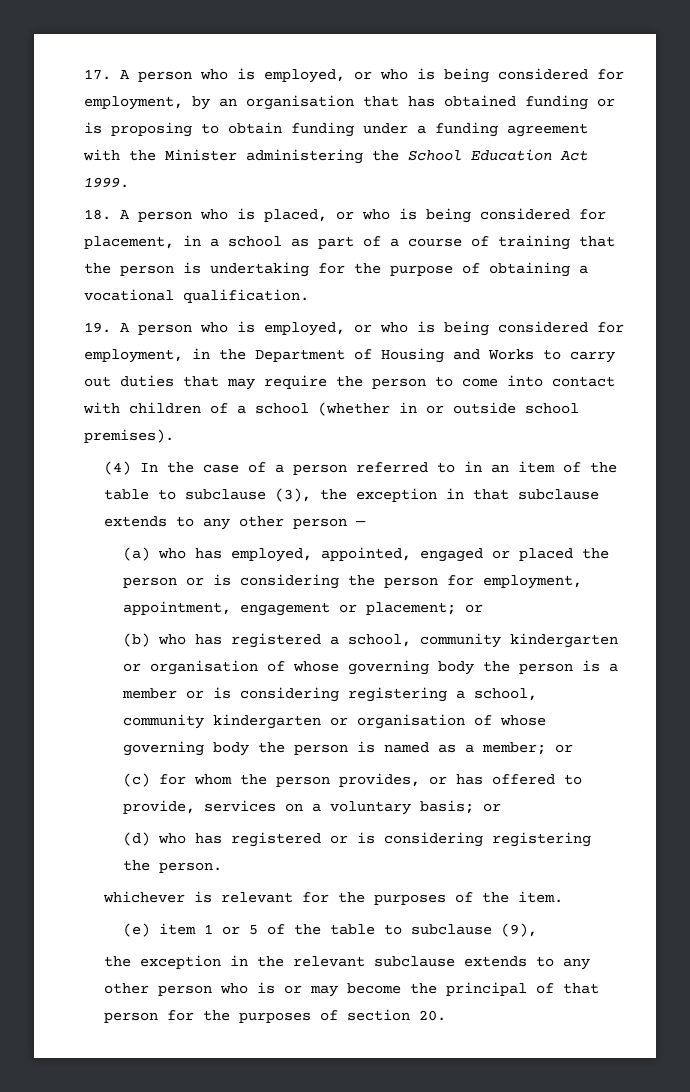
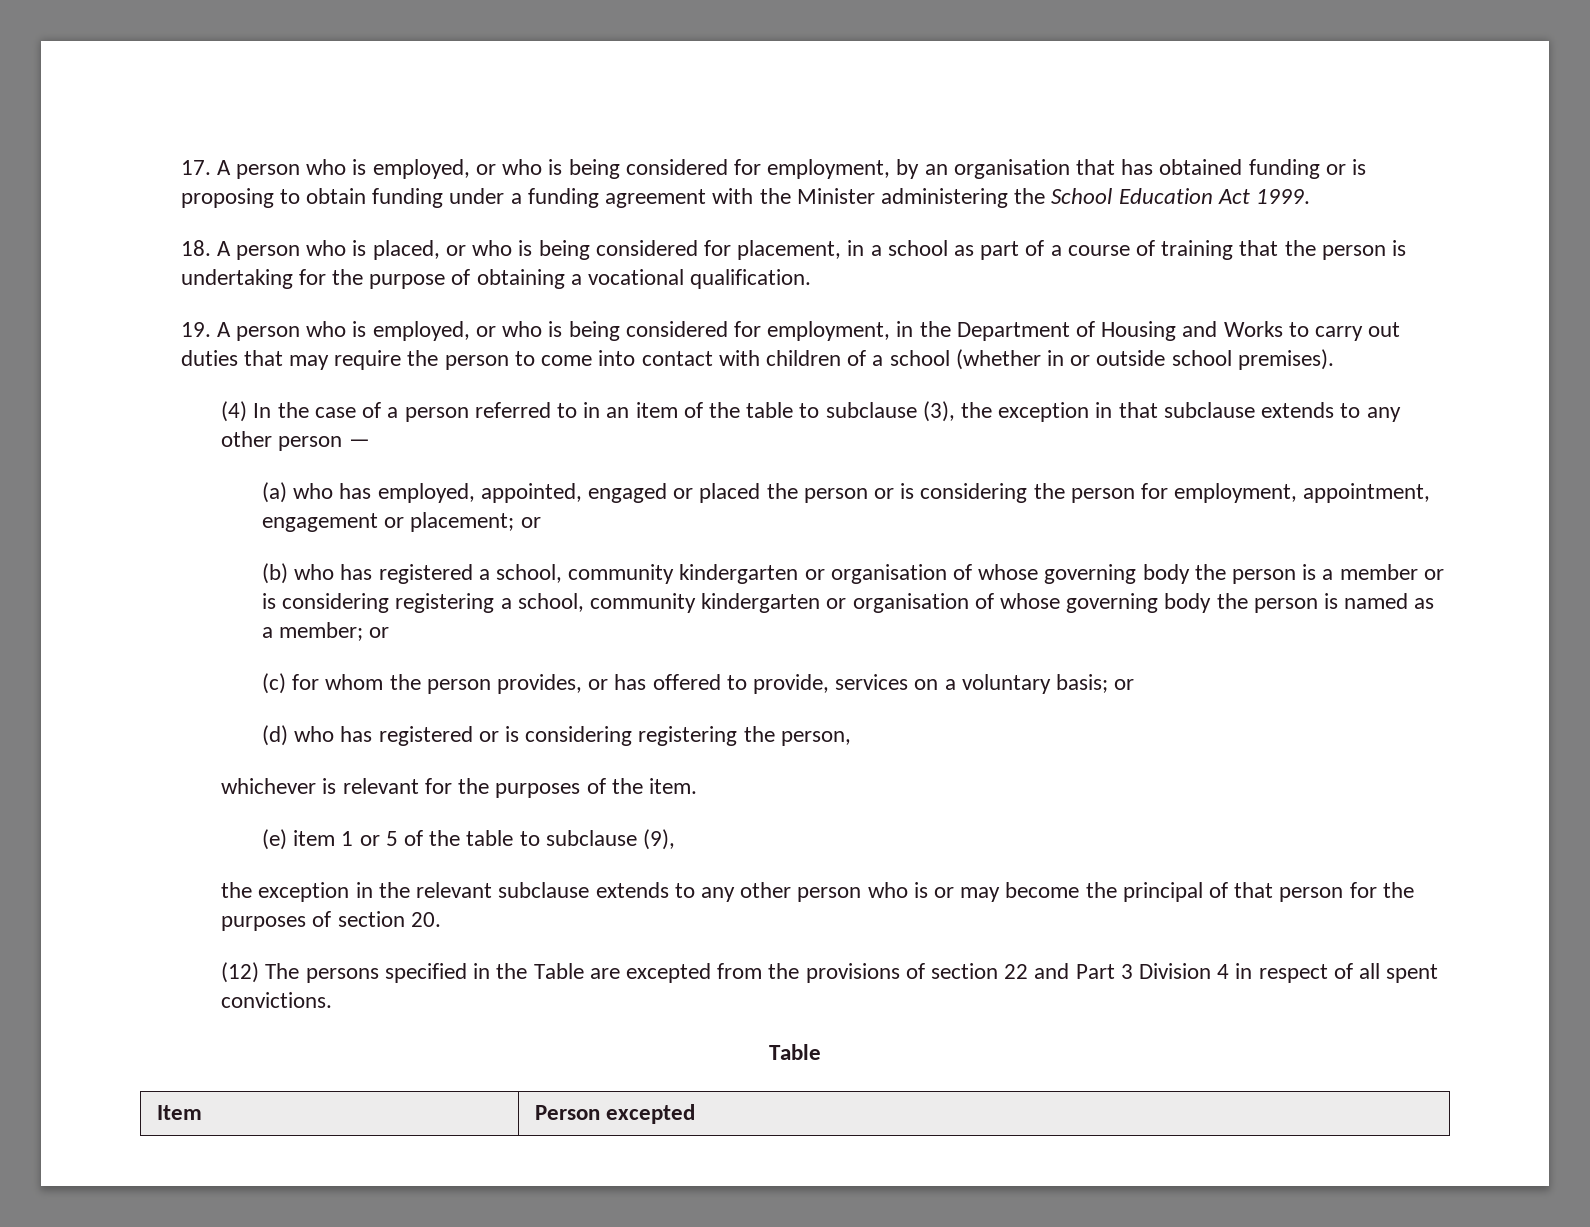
[159,862,223,873] person. -> [780,731,851,746] person,
(446, 1015) none -> [221,962,1439,983] [221,992,333,1008] [769,1044,821,1060] [157,1105,203,1120] [535,1104,696,1124] // (12) The persons specified in the Table are excepted from the provisions of section 22 and Part 3 Division 4 in respect of all spent convictions. // Table // Item | Person excepted

